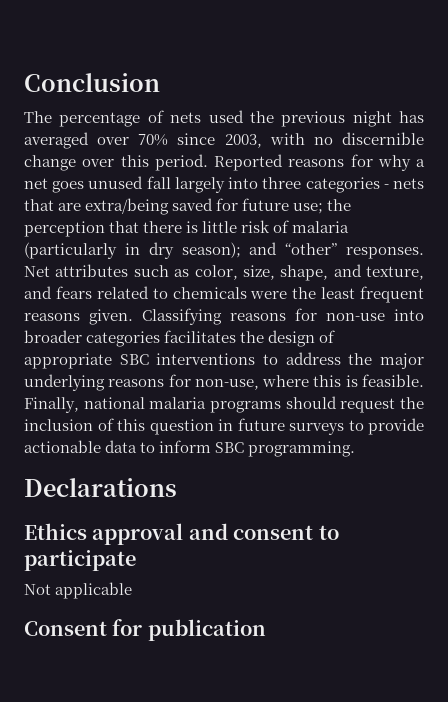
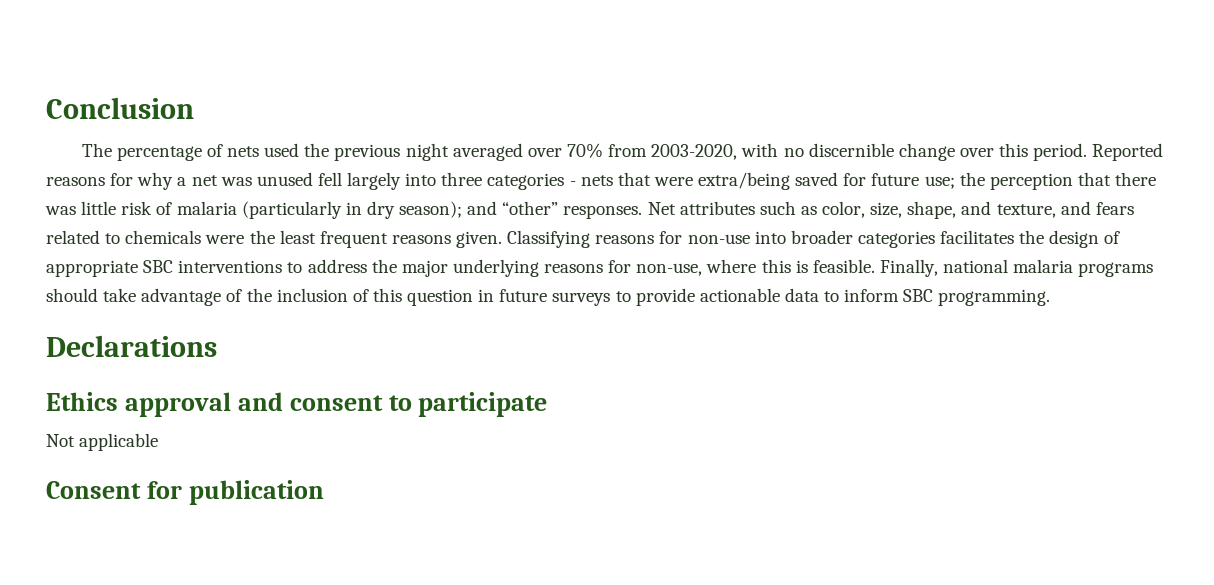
[399,111,424,123] has -> (449, 152) none
[177,133,262,148] since 2003, -> [608,144,738,160] from 2003-2020,
[52,176,171,193] goes unused fall -> [220,172,342,186] was unused fell
[58,203,82,211] are -> [653,177,693,186] were
[186,221,199,233] is -> [45,206,76,215] was
[340,398,396,413] request -> [103,288,243,306] take advantage of

